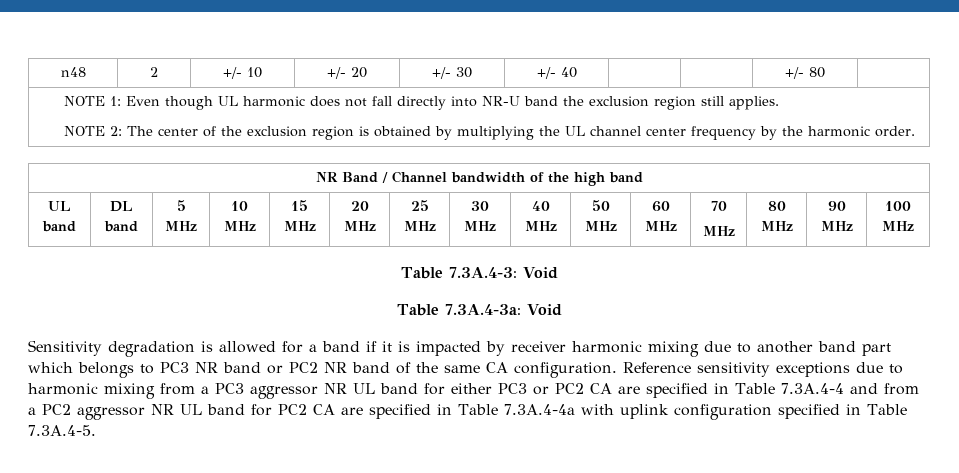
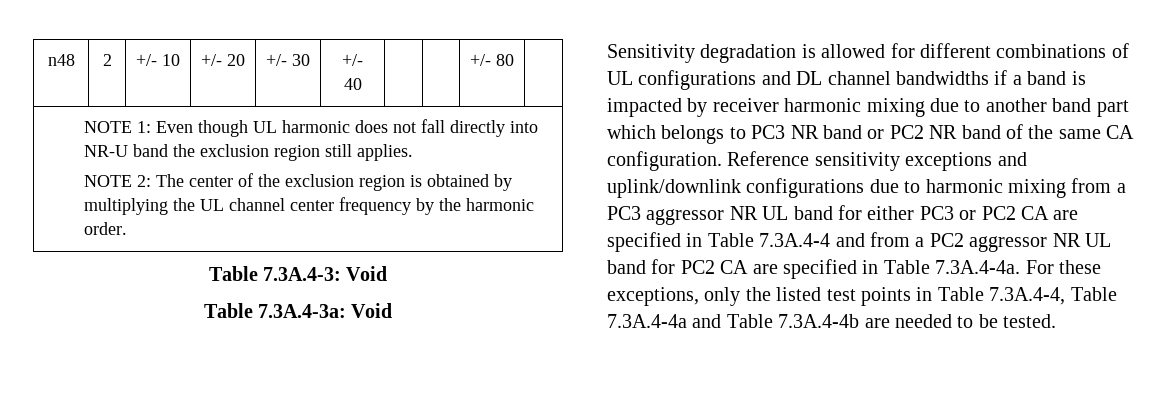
[315,171,643,186] [48,201,71,211] [42,221,76,232] [110,201,133,212] [104,221,138,232] [176,200,186,211] [165,221,197,231] [231,201,248,211] [223,221,256,231] [291,200,308,211] [283,221,316,231] [350,201,369,211] [343,221,376,231] [410,200,429,211] [403,221,436,231] [471,201,489,211] [464,221,496,231] [531,201,550,211] [524,221,557,231] [591,200,610,211] [584,221,617,231] [651,201,670,212] [644,221,677,231] [710,201,727,211] [702,226,735,236] [767,201,786,211] [760,221,793,231] [827,201,846,211] [820,221,853,231] [885,201,911,211] [882,221,914,231] // NR Band / Channel bandwidth of the high band // UL band | DL band | 5 MHz | 10 MHz | 15 MHz | 20 MHz | 25 MHz | 30 MHz | 40 MHz | 50 MHz | 60 MHz | 70 // MHz | 80 MHz | 90 MHz | 100 MHz -> (127, 228) none
[309,341,392,352] a band if it -> [920,43,1129,58] [607,70,1067,90] different combinations of UL configurations and DL channel bandwidths if a band
(850, 369) none -> [997,152,1027,166] [607,178,865,198] and uplink/downlink configurations
[503,404,907,420] [28,425,96,436] 7.3A.4-4a with uplink configuration specified in Table 7.3A.4-5. -> [935,260,1101,274] [607,287,1117,306] [607,314,1057,328] 7.3A.4-4a. For these exceptions, only the listed test points in Table 7.3A.4-4, Table 7.3A.4-4a and Table 7.3A.4-4b are needed to be tested.

